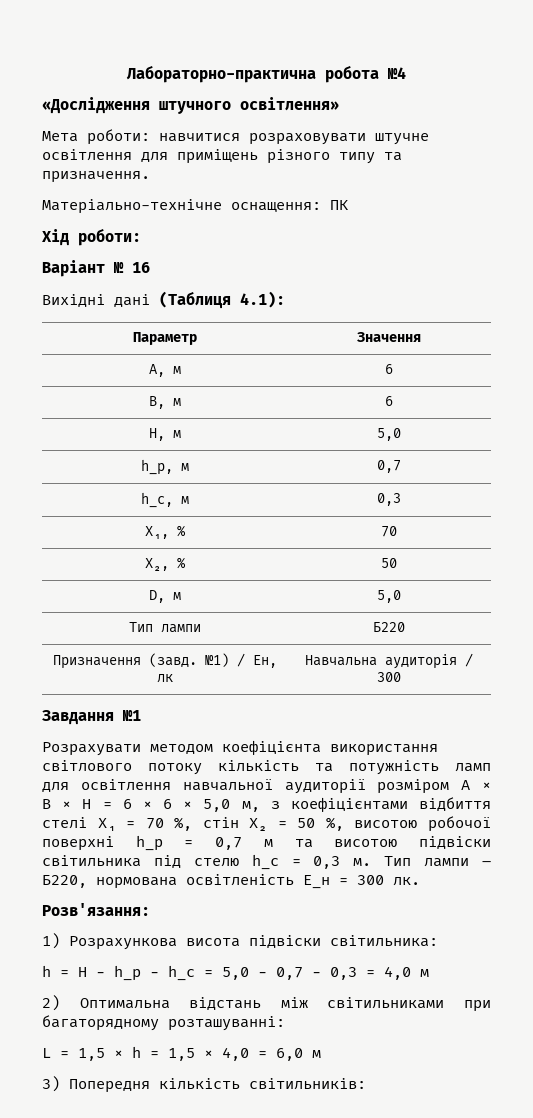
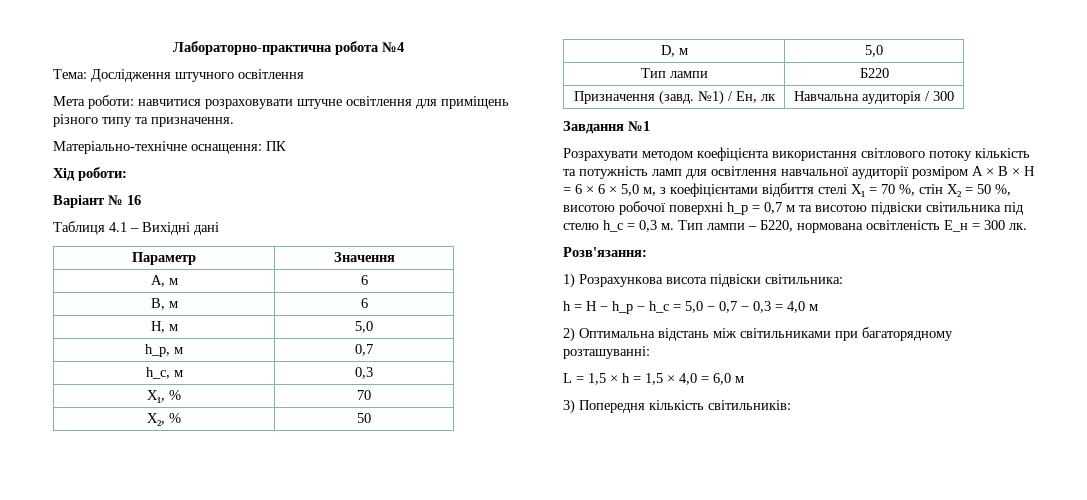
[42,97,339,114] «Дослідження штучного освітлення» -> [53,69,304,82] Тема: Дослідження штучного освітлення
(150, 267) none -> [53,221,139,235] Таблиця 4.1 –
[159,291,285,309] (Таблиця 4.1): -> (219, 228) none

